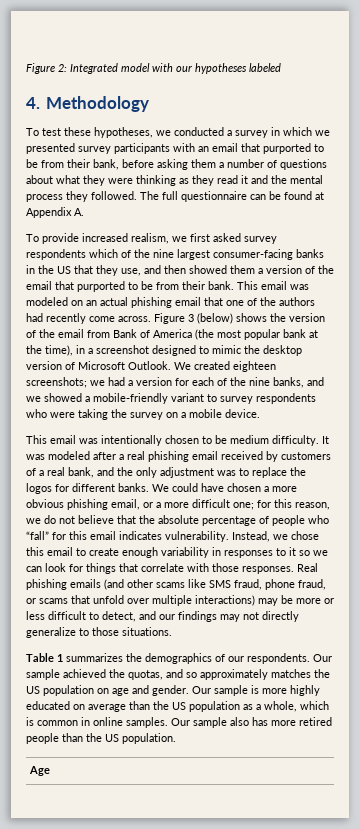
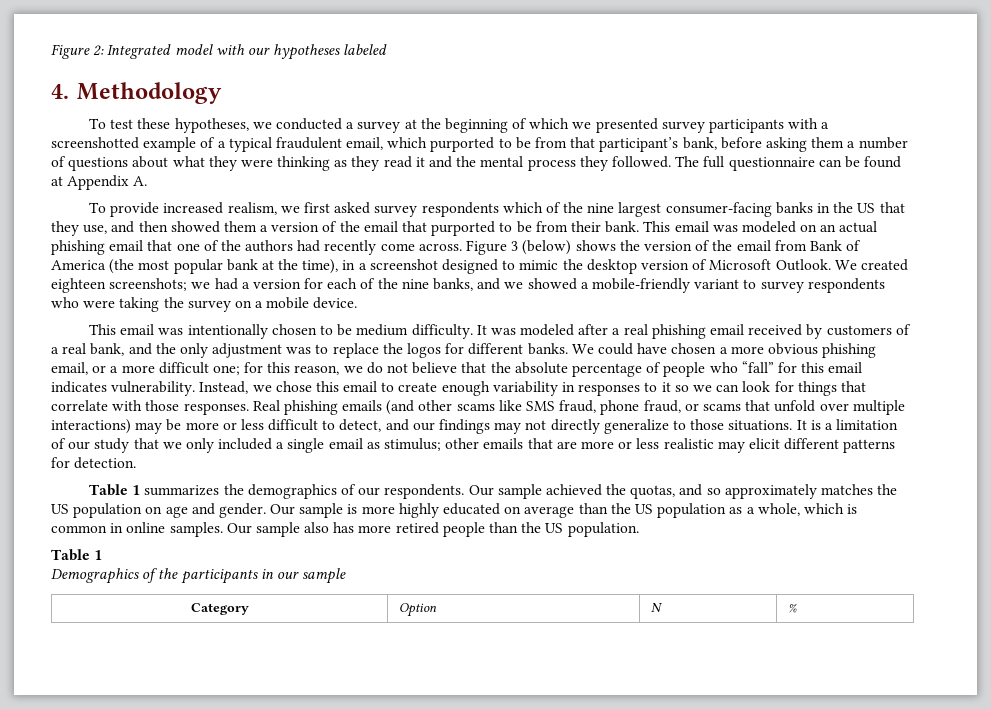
[271,127,280,136] in -> [404,118,528,133] at the beginning of
[198,143,324,154] [26,159,90,168] an email that purported to be from their -> [821,122,830,129] [51,137,679,152] a screenshotted example of a typical fraudulent email, which purported to be from that participant’s
(172, 631) none -> [796,419,899,430] [51,438,896,453] [51,457,137,469] It is a limitation of our study that we only included a single email as stimulus; other emails that are more or less realistic may elicit different patterns for detection.
[29,766,51,776] // Age -> [51,549,103,561] [51,568,347,584] [190,603,249,615] [398,603,437,617] [650,603,663,612] [787,604,797,613] // Table 1 // Demographics of the participants in our sample // Category | Option | N | %

